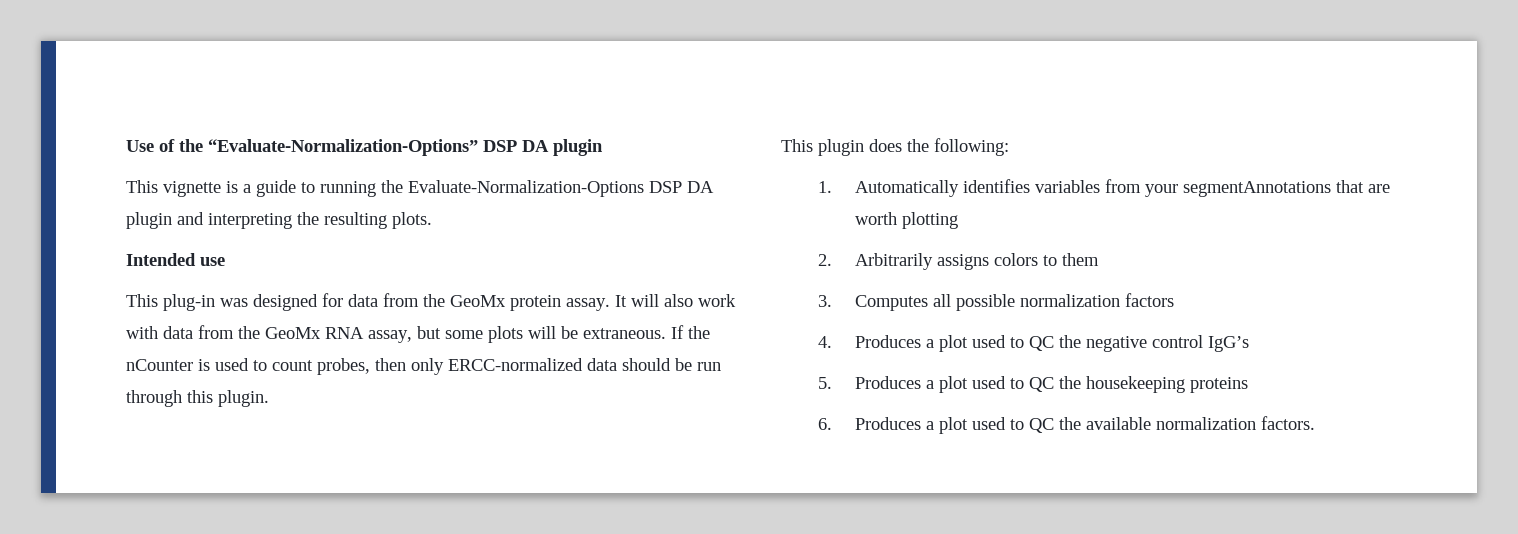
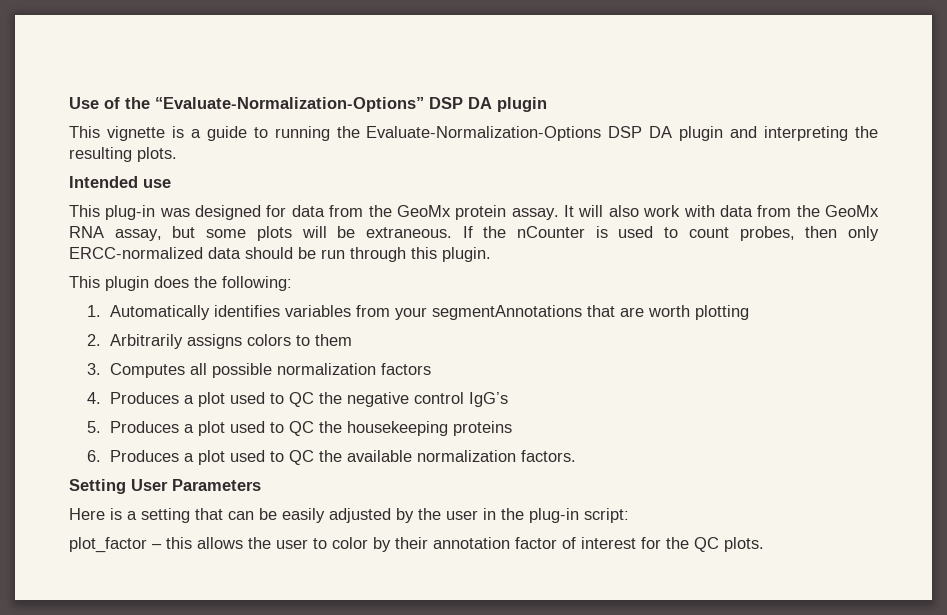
(1315, 423) none -> [69,479,261,494] [69,508,629,523] [69,537,764,553] // Setting User Parameters // Here is a setting that can be easily adjusted by the user in the plug-in script: // plot_factor – this allows the user to color by their annotation factor of interest for the QC plots.

